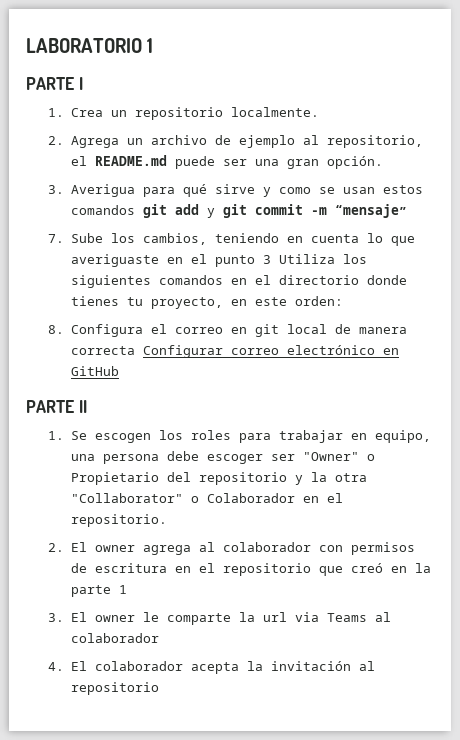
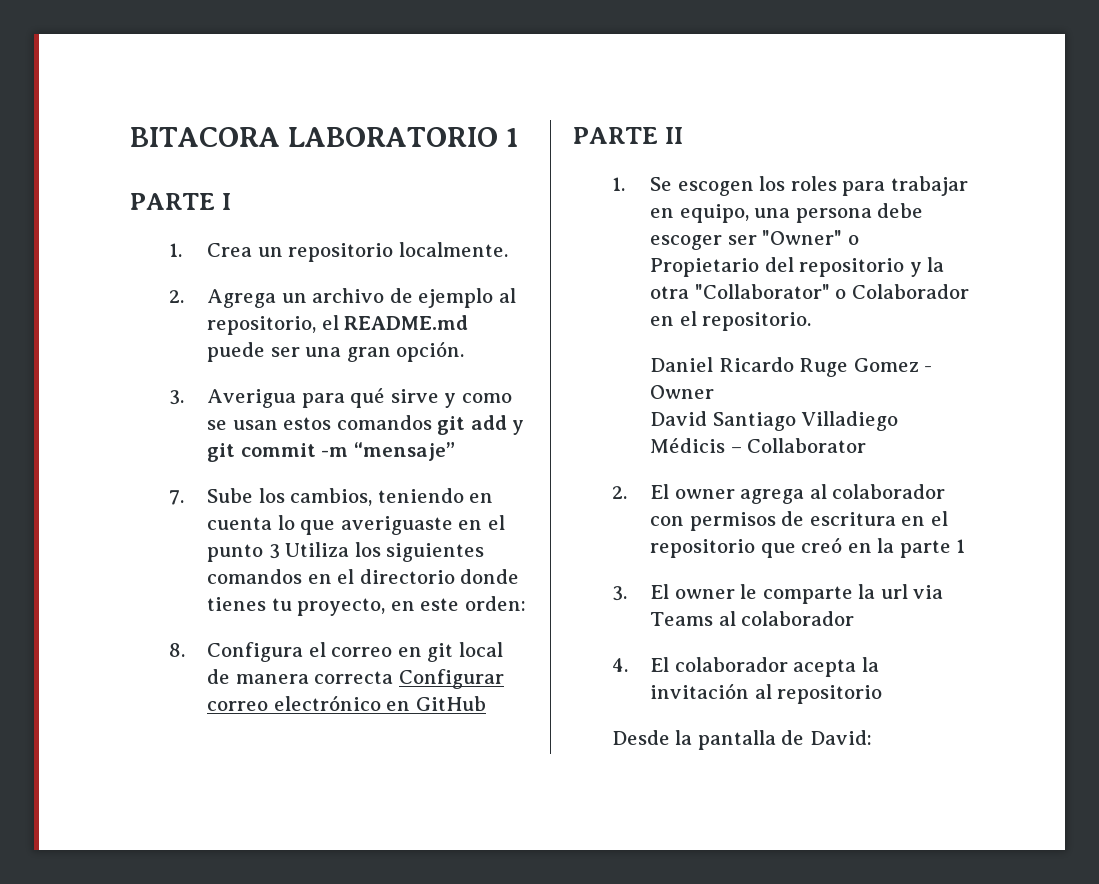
(26, 45) none -> [130,127,280,147] BITACORA
(167, 520) none -> [650,357,933,377] [650,385,715,399] [650,411,899,431] [650,438,867,453] // Daniel Ricardo Ruge Gomez - Owner // David Santiago Villadiego Médicis – Collaborator
(159, 688) none -> [611,730,872,750] // Desde la pantalla de David:

